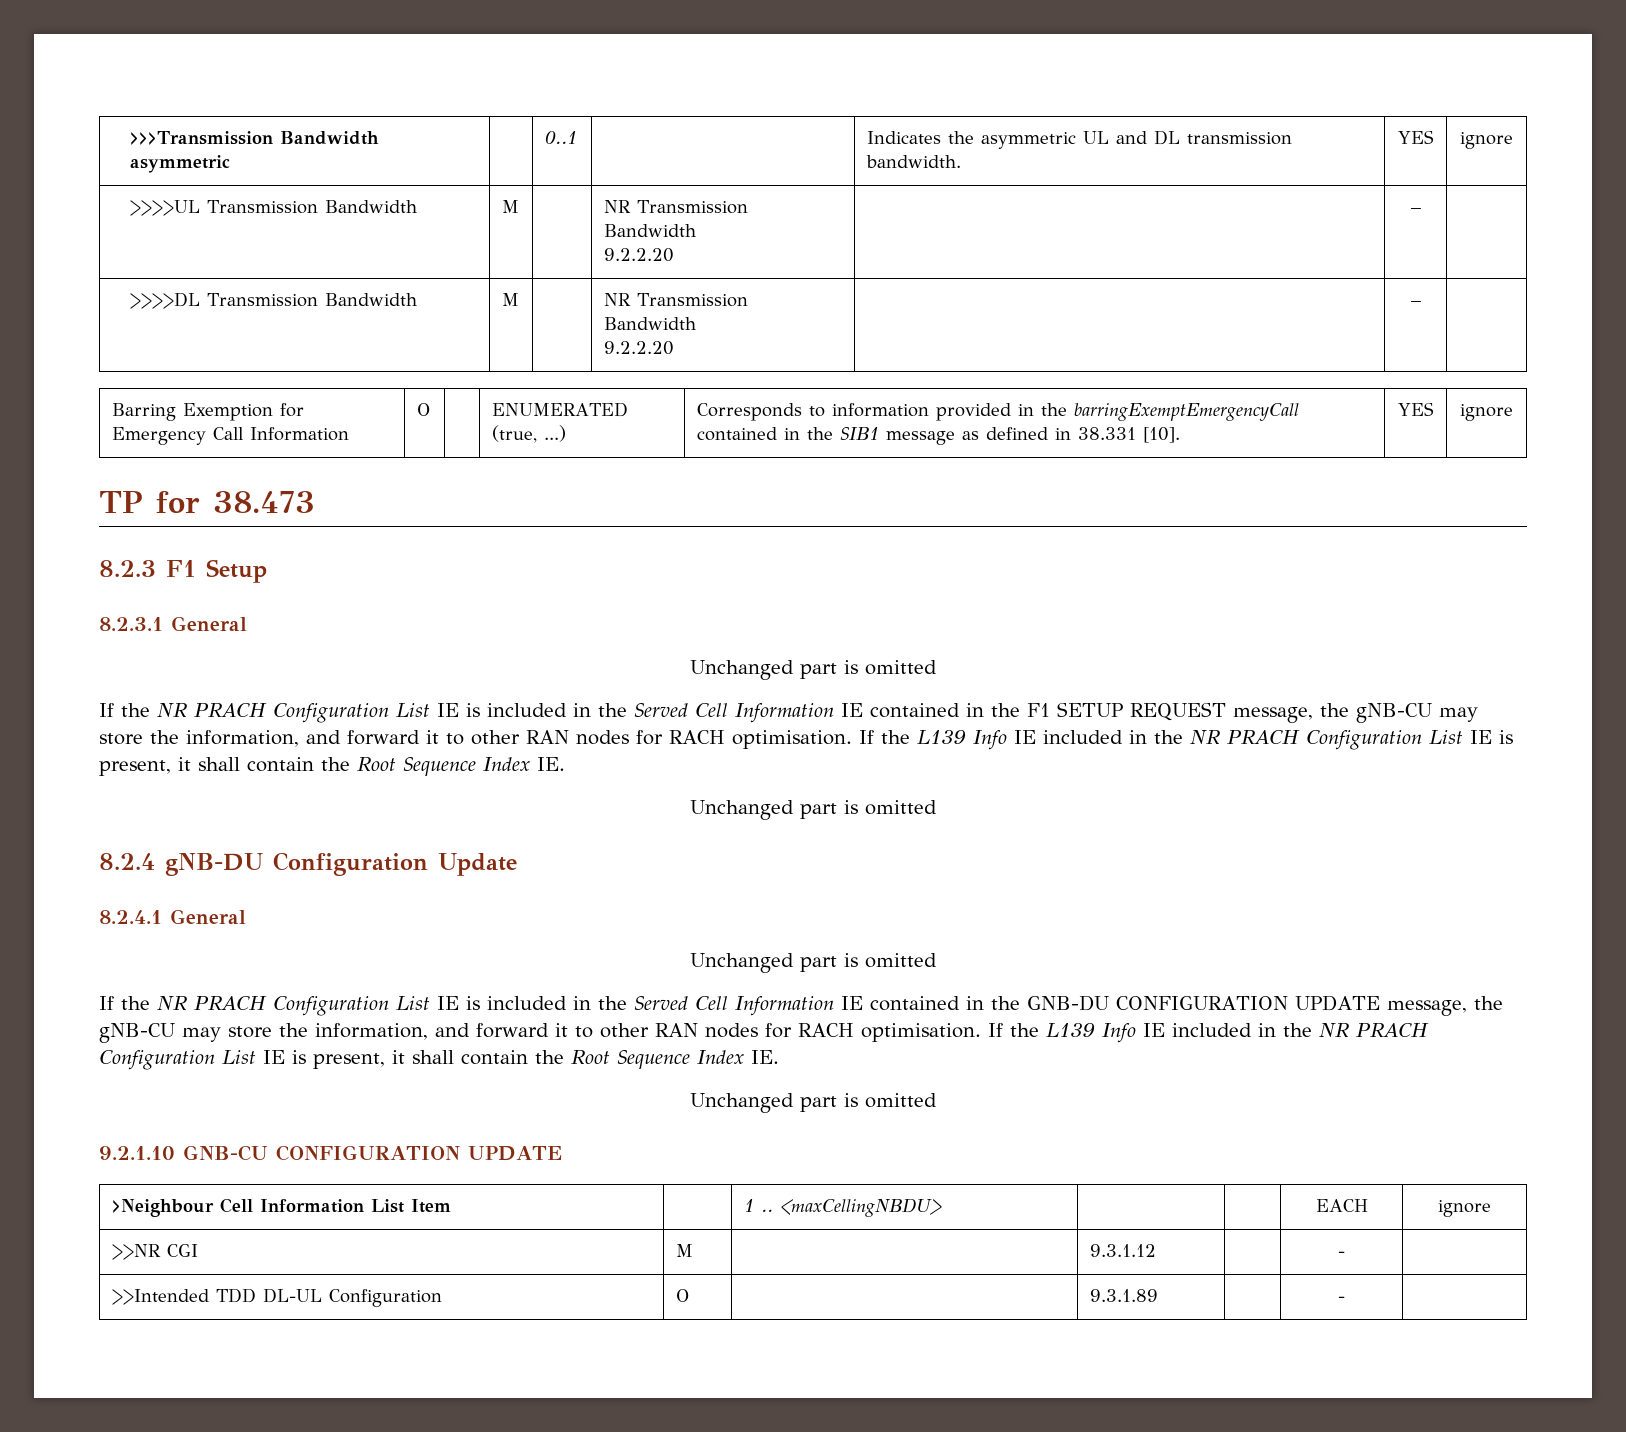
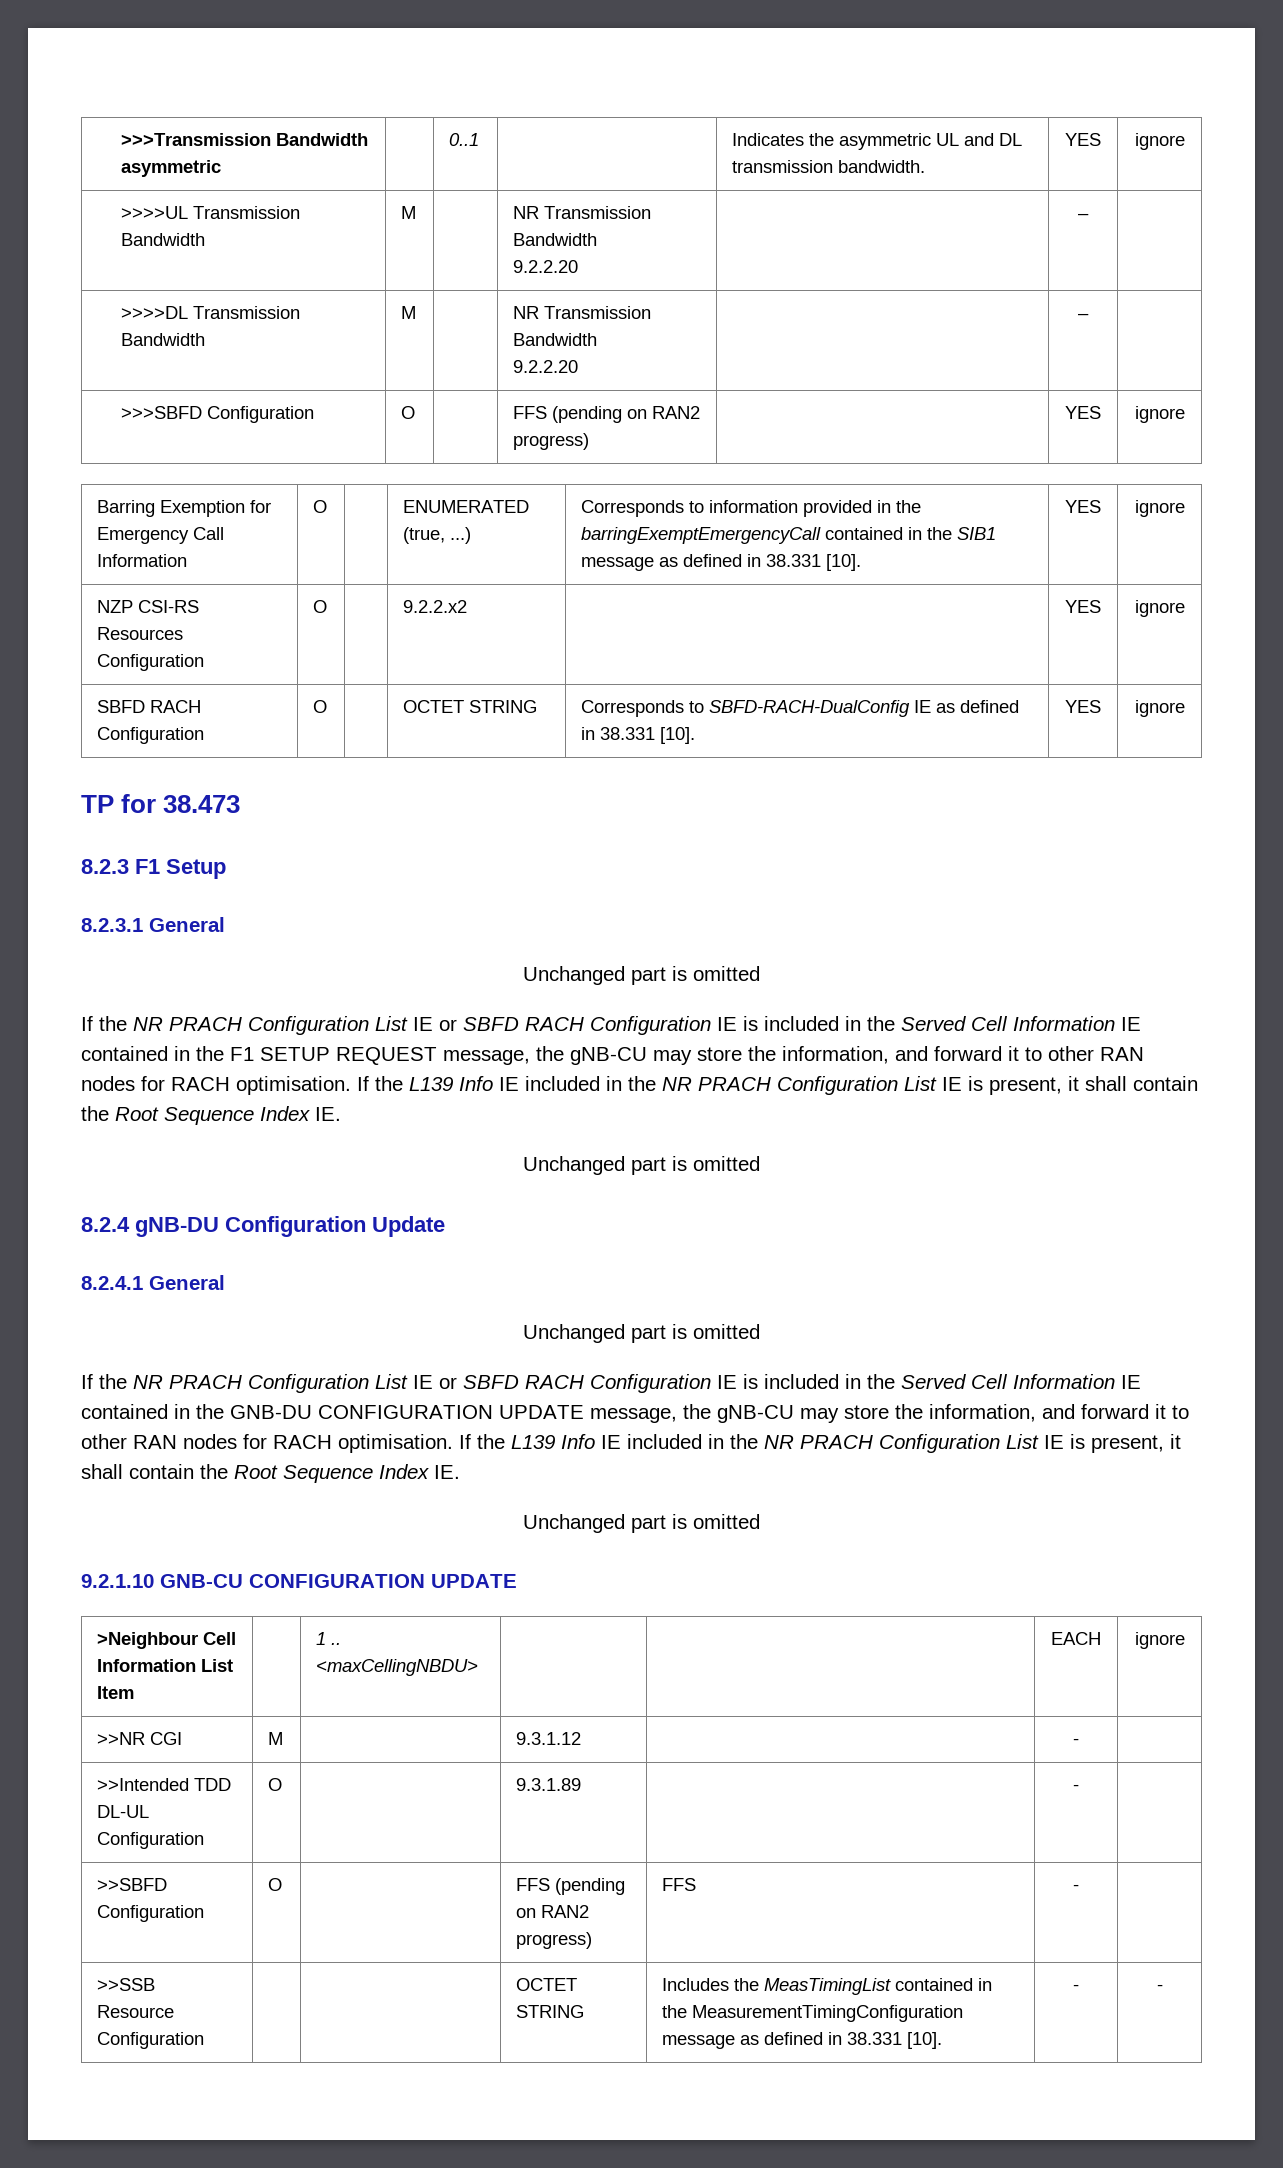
(1421, 303) none -> [121,406,315,423] [401,406,416,419] [513,406,701,423] [513,433,590,450] [1065,406,1101,419] [1134,406,1185,423] // >>>SBFD Configuration | O | | FFS (pending on RAN2 progress) | | YES | ignore
(1513, 412) none -> [97,600,200,613] [97,627,184,640] [97,654,205,671] [313,600,328,613] [403,600,468,613] [1065,600,1101,613] [1134,600,1185,617] [97,700,202,713] [97,727,205,744] [313,700,328,713] [403,700,538,713] [581,700,1020,717] [581,727,696,744] [1065,700,1101,713] [1134,700,1185,717] // NZP CSI-RS Resources Configuration | O | | 9.2.2.x2 | | YES | ignore // SBFD RACH Configuration | O | | OCTET STRING | Corresponds to SBFD-RACH-DualConfig IE as defined in 38.331 [10]. | YES | ignore
(460, 710) none -> [439,1016,737,1035] or SBFD RACH Configuration IE
(460, 1003) none -> [439,1374,737,1393] or SBFD RACH Configuration IE
(1345, 1299) none -> [97,1878,168,1891] [97,1905,205,1922] [268,1878,283,1891] [516,1878,626,1895] [516,1905,590,1918] [516,1932,593,1949] [662,1878,697,1891] [1073,1884,1079,1891] [97,1978,156,1991] [97,2005,175,2018] [97,2032,205,2049] [516,1978,578,1991] [516,2005,585,2018] [662,1978,993,1995] [662,2005,964,2022] [662,2032,943,2049] [1073,1984,1079,1991] [1156,1984,1163,1991] // >>SBFD Configuration | O | | FFS (pending on RAN2 progress) | FFS | - | // >>SSB Resource Configuration | | | OCTET STRING | Includes the MeasTimingList contained in the MeasurementTimingConfiguration message as defined in 38.331 [10]. | - | -

